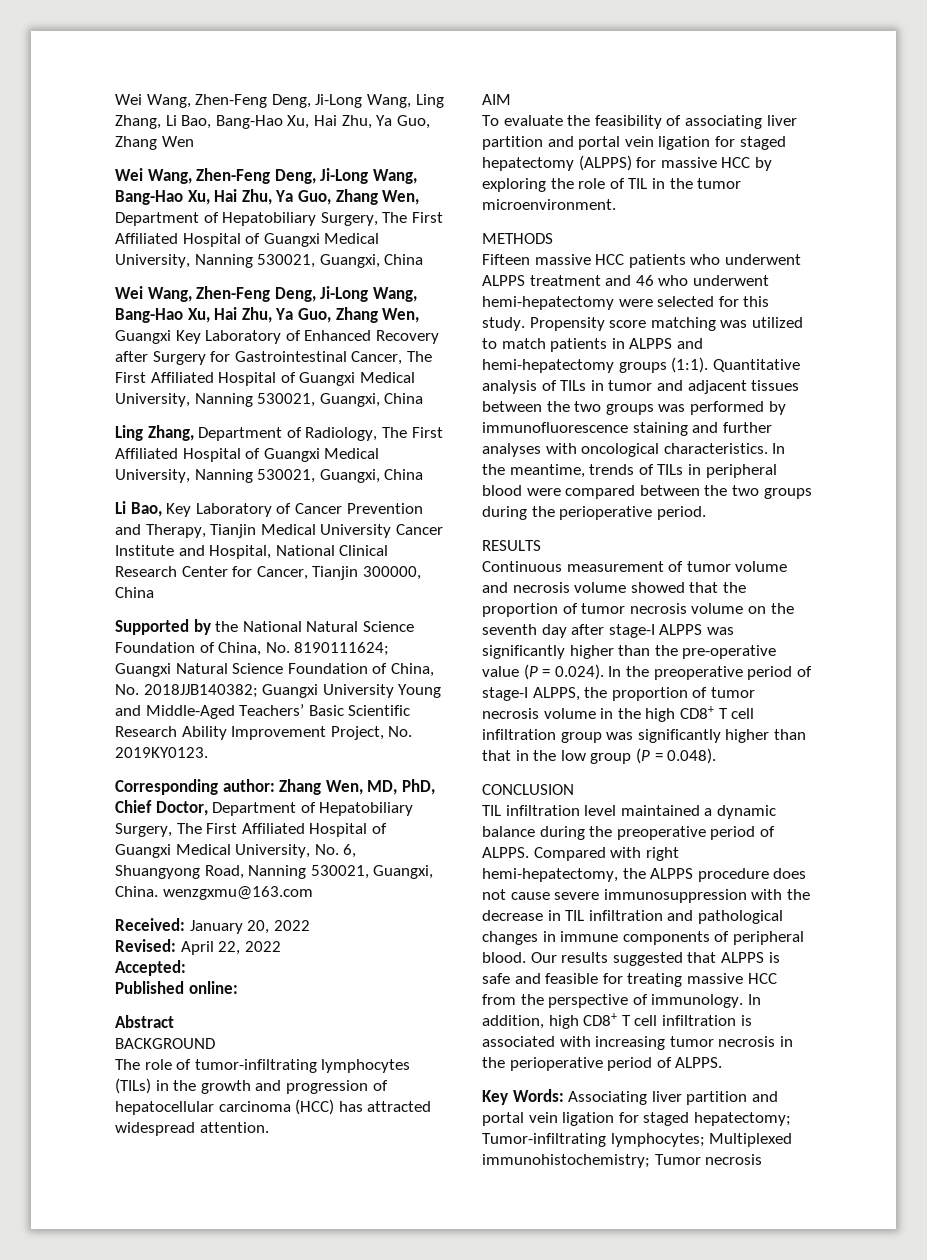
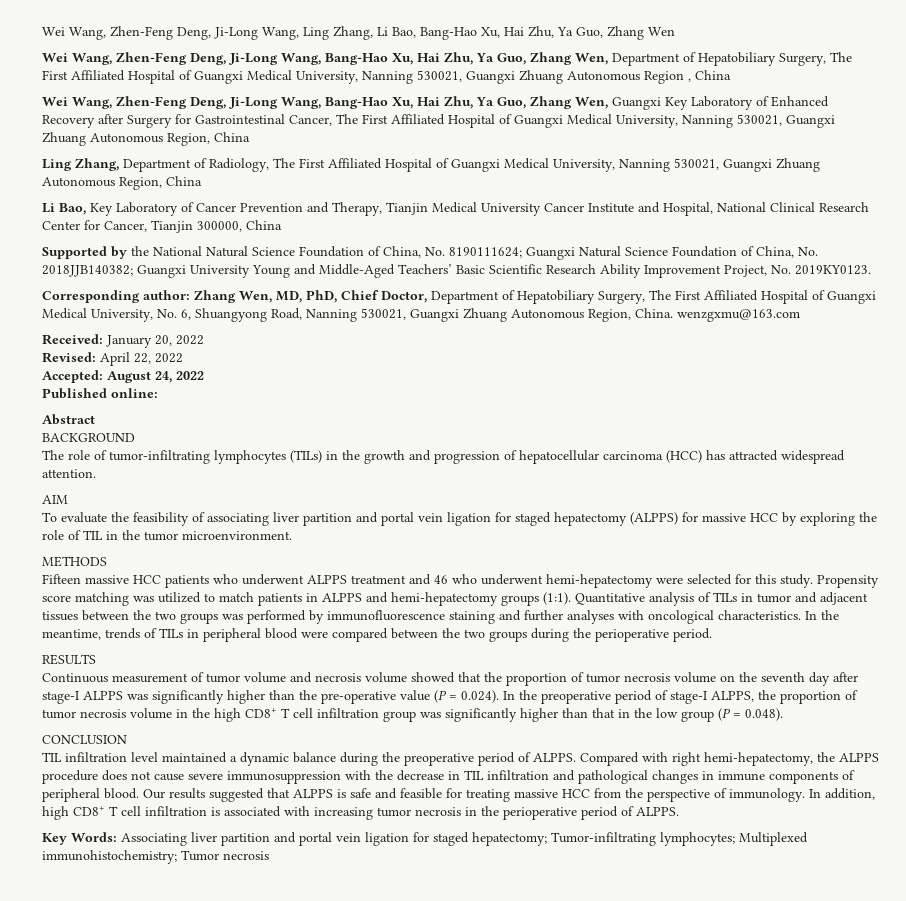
[319,254,380,268] Guangxi, -> [466,70,691,84] Guangxi Zhuang Autonomous Region ,
[319,393,380,407] Guangxi, -> [786,115,835,128] [42,132,210,146] Guangxi Zhuang Autonomous Region,
[319,469,380,483] Guangxi, -> [723,158,820,172] [42,177,162,190] Guangxi Zhuang Autonomous Region,
[373,865,434,879] Guangxi, -> [410,308,631,322] Guangxi Zhuang Autonomous Region,
(186, 968) none -> [107,371,204,383] August 24, 2022

